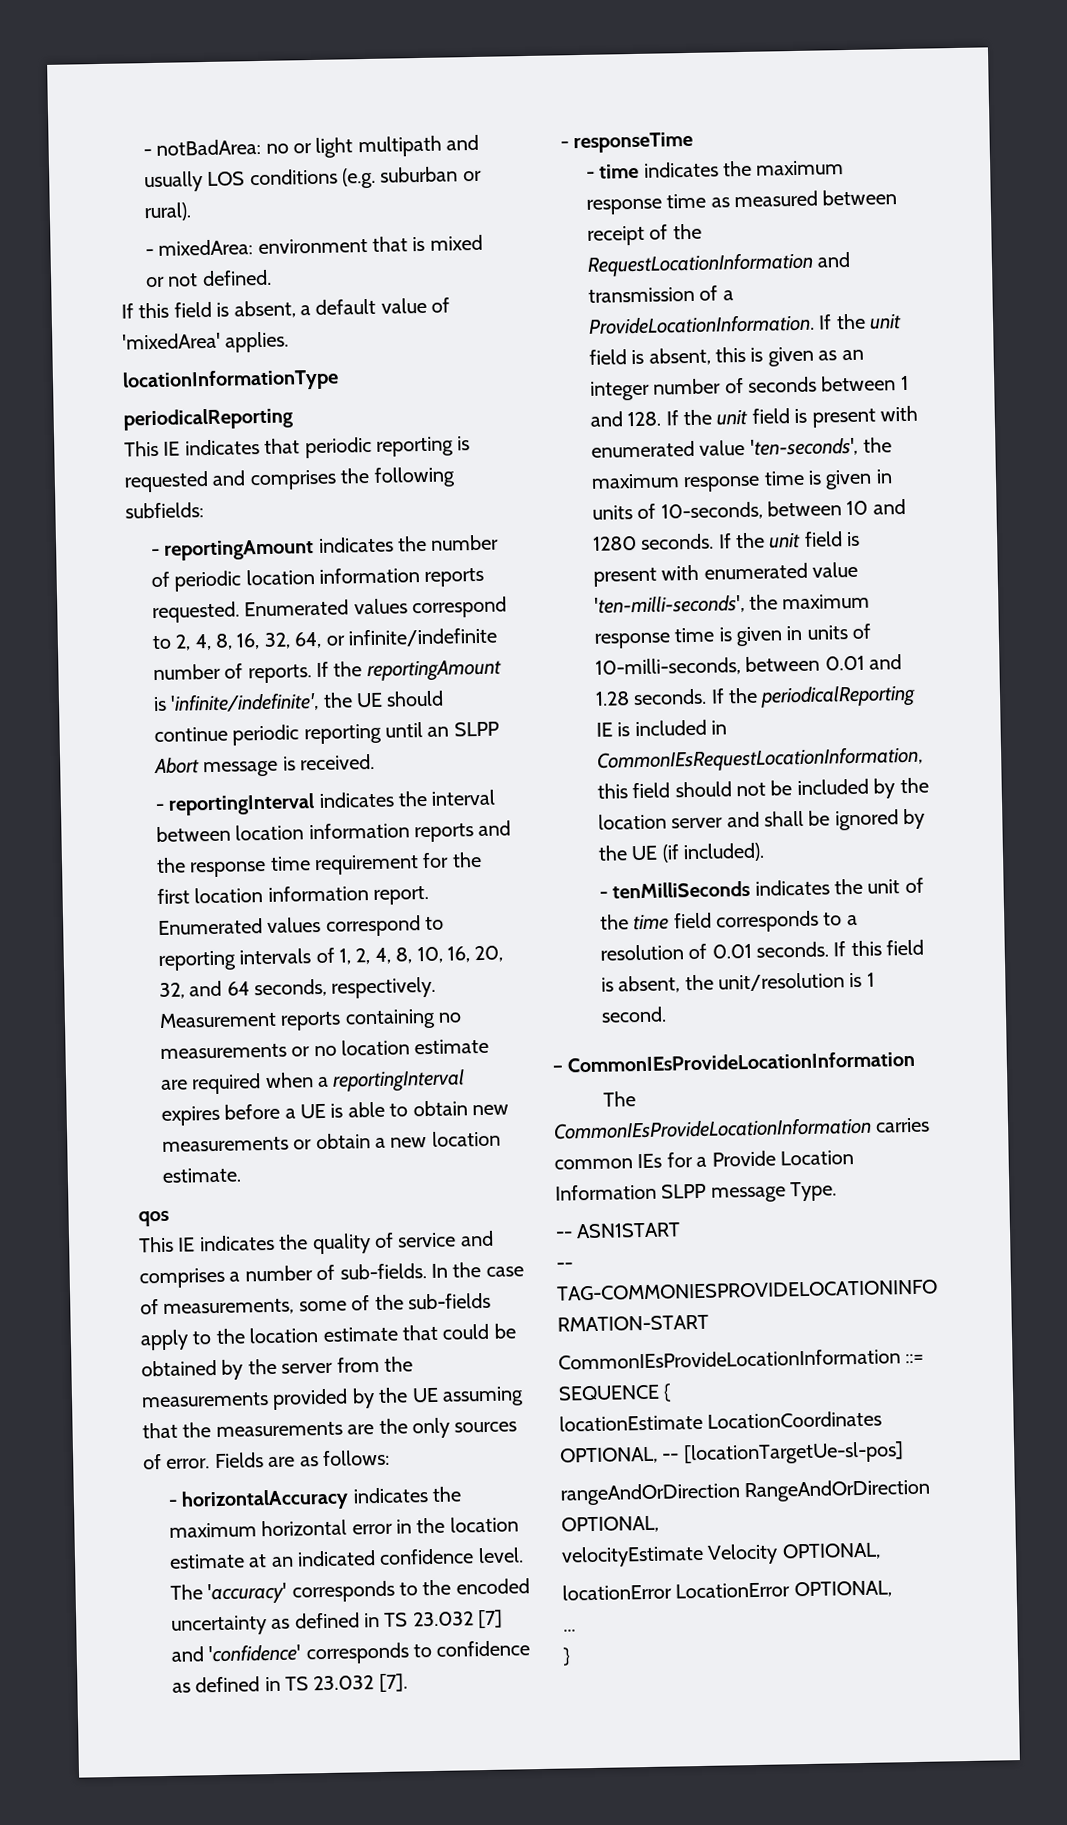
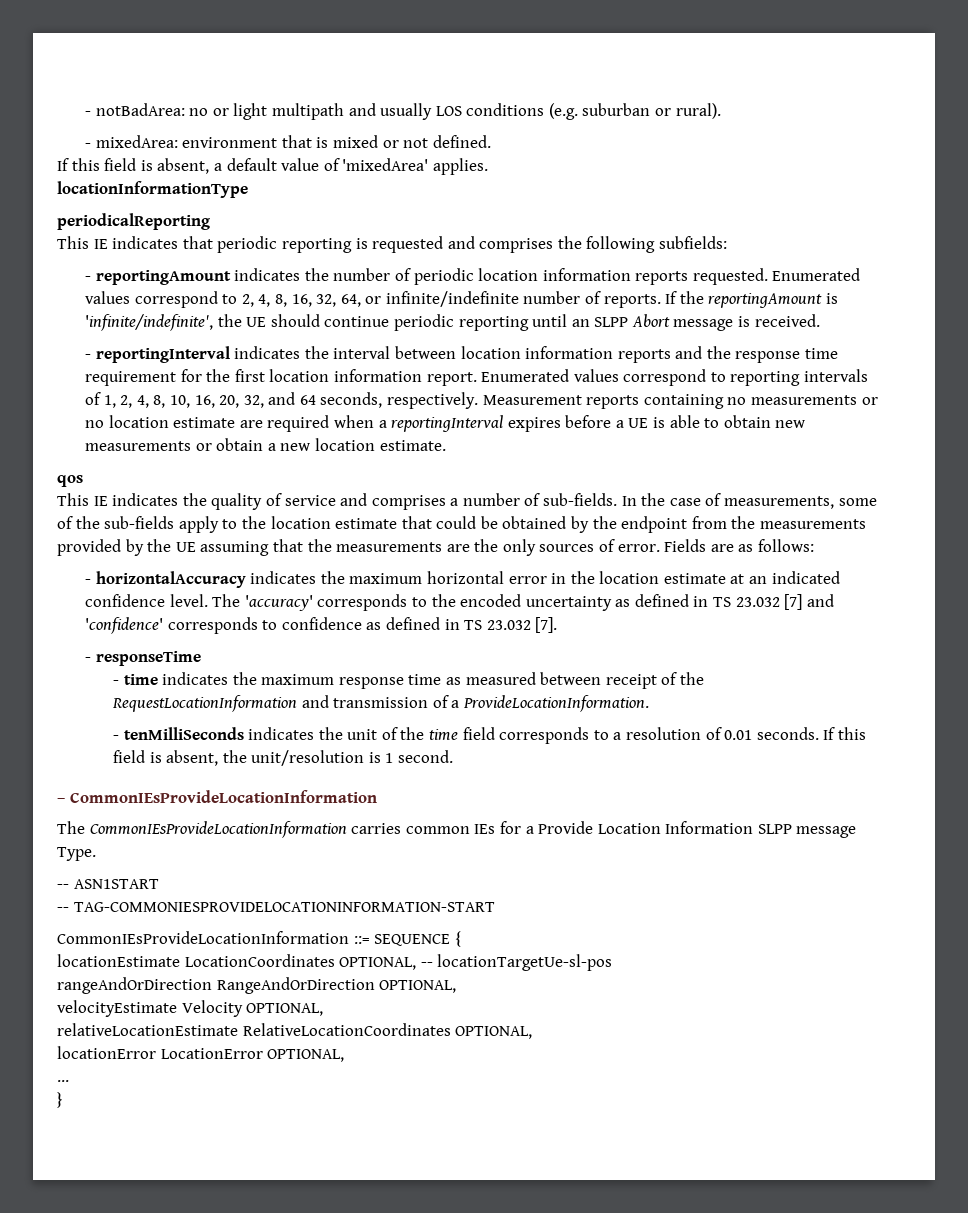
[281,1362,334,1374] server -> [621,516,688,533] endpoint
[818,313,902,330] [588,346,864,367] [589,375,909,401] [589,405,918,428] [590,437,892,458] [590,469,893,493] [591,498,906,521] [591,531,861,551] [592,561,858,587] [593,593,871,615] [593,623,872,649] [594,654,902,677] [594,684,917,709] [595,719,727,737] [596,746,923,773] [596,777,929,799] [597,808,926,831] [597,842,765,863] If the unit field is absent, this is given as an integer number of seconds between 1 and 128. If the unit field is present with enumerated value 'ten-seconds', the maximum response time is given in units of 10-seconds, between 10 and 1280 seconds. If the unit field is present with enumerated value 'ten-milli-seconds', the maximum response time is given in units of 10-milli-seconds, between 0.01 and 1.28 seconds. If the periodicalReporting IE is included in CommonIEsRequestLocationInformation, this field should not be included by the location server and shall be ignored by the UE (if included). -> (649, 703) none
[682,1441,904,1466] [locationTargetUe-sl-pos] -> [437,954,613,971] locationTargetUe-sl-pos
(881, 1551) none -> [57,1023,533,1039] // relativeLocationEstimate RelativeLocationCoordinates OPTIONAL,

